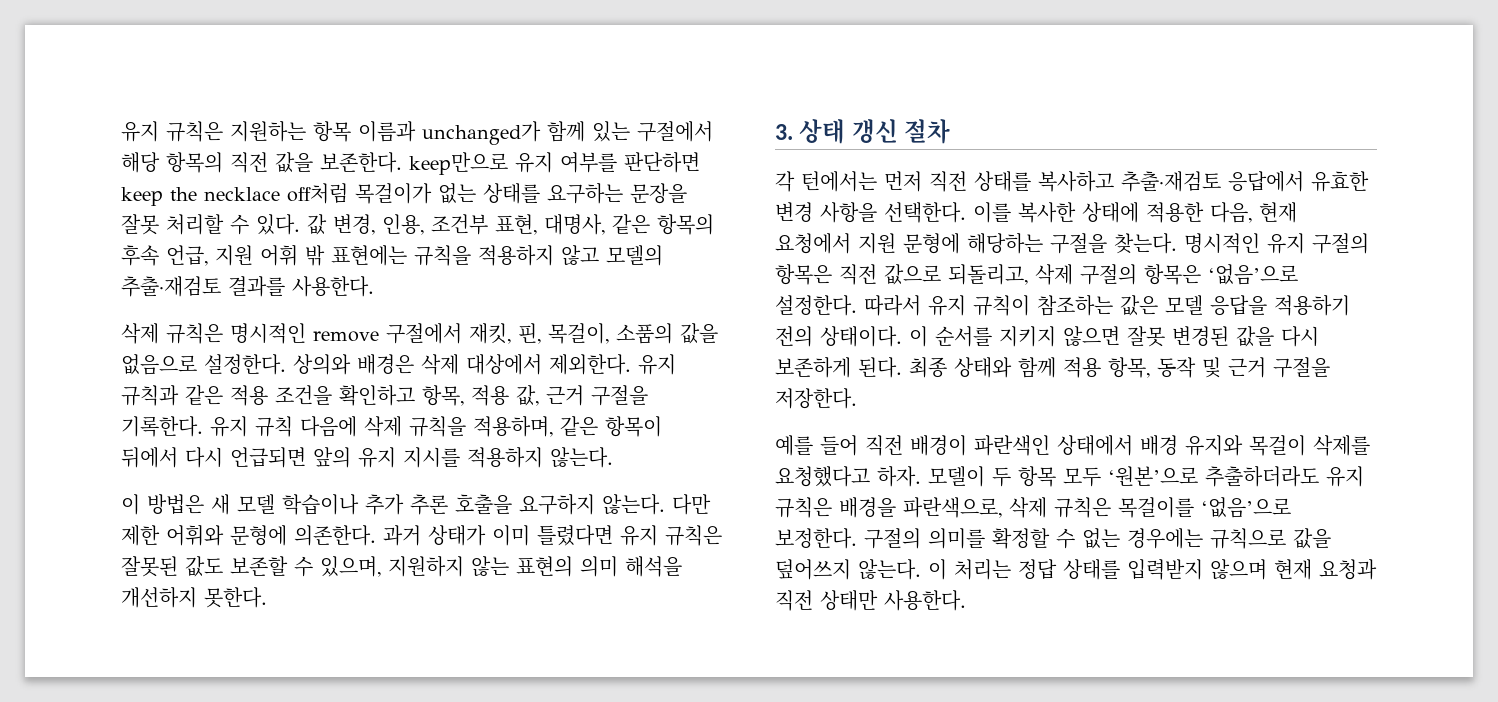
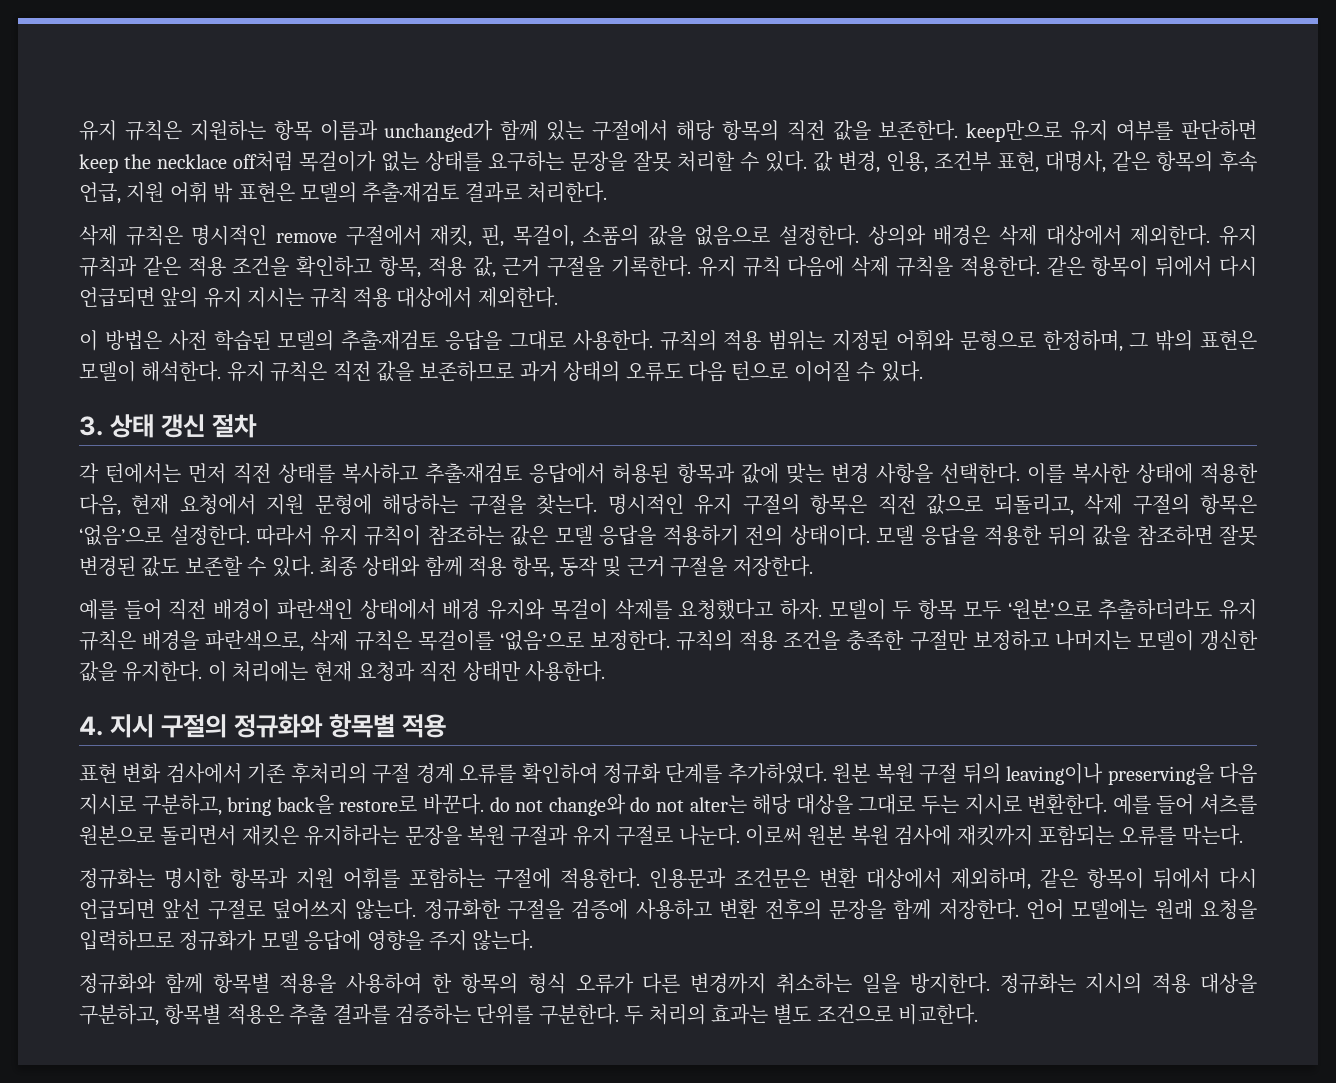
[331,245,663,266] [121,276,374,297] 표현에는 규칙을 적용하지 않고 모델의 추출·재검토 결과를 사용한다. -> [237,182,608,203] 표현은 모델의 추출·재검토 결과로 처리한다.
[473,416,553,437] 적용하며, -> [959,256,1040,277] 적용한다.
[403,447,613,468] [121,494,711,515] [121,524,722,546] [121,556,682,577] [121,587,267,608] 지시를 적용하지 않는다. // 이 방법은 새 모델 학습이나 추가 추론 호출을 요구하지 않는다. 다만 제한 어휘와 문형에 의존한다. 과거 상태가 이미 틀렸다면 유지 규칙은 잘못된 값도 보존할 수 있으며, 지원하지 않는 표현의 의미 해석을 개선하지 못한다. -> [247,287,558,308] [79,329,1257,352] [79,361,923,382] 지시는 규칙 적용 대상에서 제외한다. // 이 방법은 사전 학습된 모델의 추출·재검토 응답을 그대로 사용한다. 규칙의 적용 범위는 지정된 어휘와 문형으로 한정하며, 그 밖의 표현은 모델이 해석한다. 유지 규칙은 직전 값을 보존하므로 과거 상태의 오류도 다음 턴으로 이어질 수 있다.
[1311,171,1369,192] 유효한 -> [612,463,824,484] 허용된 항목과 값에 맞는
[909,326,1319,347] [775,357,902,378] 이 순서를 지키지 않으면 잘못 변경된 값을 다시 보존하게 된다. -> [876,525,1257,546] [79,556,314,577] 모델 응답을 적용한 뒤의 값을 참조하면 잘못 변경된 값도 보존할 수 있다.
[864,528,1331,549] [775,559,1267,580] 구절의 의미를 확정할 수 없는 경우에는 규칙으로 값을 덮어쓰지 않는다. 이 처리는 정답 상태를 입력받지 않으며 -> [676,630,1258,651] [79,661,309,682] 규칙의 적용 조건을 충족한 구절만 보정하고 나머지는 모델이 갱신한 값을 유지한다. 이 처리에는
(966, 600) none -> [79,714,447,738] [79,763,1257,785] [79,794,1257,816] [79,825,1243,846] [79,867,1257,890] [79,899,1257,920] [79,930,534,951] [79,973,1257,994] [79,1004,979,1026] // 4. 지시 구절의 정규화와 항목별 적용 // 표현 변화 검사에서 기존 후처리의 구절 경계 오류를 확인하여 정규화 단계를 추가하였다. 원본 복원 구절 뒤의 leaving이나 preserving을 다음 지시로 구분하고, bring back을 restore로 바꾼다. do not change와 do not alter는 해당 대상을 그대로 두는 지시로 변환한다. 예를 들어 셔츠를 원본으로 돌리면서 재킷은 유지하라는 문장을 복원 구절과 유지 구절로 나눈다. 이로써 원본 복원 검사에 재킷까지 포함되는 오류를 막는다. // 정규화는 명시한 항목과 지원 어휘를 포함하는 구절에 적용한다. 인용문과 조건문은 변환 대상에서 제외하며, 같은 항목이 뒤에서 다시 언급되면 앞선 구절로 덮어쓰지 않는다. 정규화한 구절을 검증에 사용하고 변환 전후의 문장을 함께 저장한다. 언어 모델에는 원래 요청을 입력하므로 정규화가 모델 응답에 영향을 주지 않는다. // 정규화와 함께 항목별 적용을 사용하여 한 항목의 형식 오류가 다른 변경까지 취소하는 일을 방지한다. 정규화는 지시의 적용 대상을 구분하고, 항목별 적용은 추출 결과를 검증하는 단위를 구분한다. 두 처리의 효과는 별도 조건으로 비교한다.

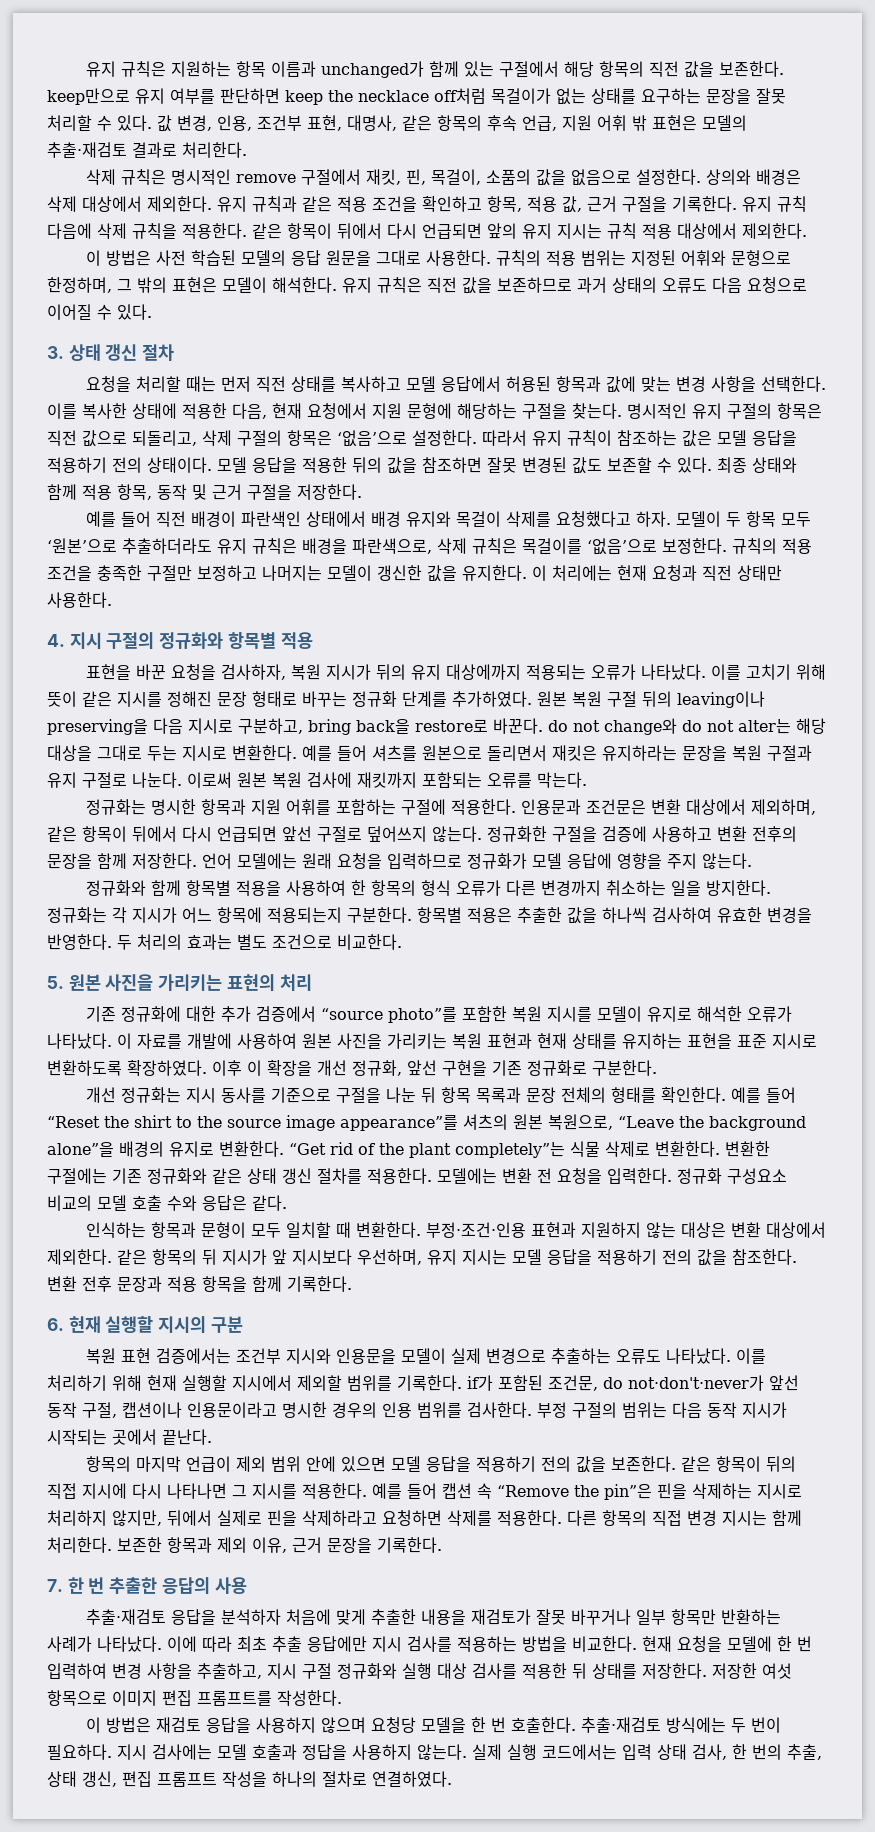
[341,330,502,351] 추출·재검토 응답을 -> [290,250,371,266] 응답 원문을
[731,361,789,381] 턴으로 -> [747,277,807,293] 요청으로
[79,463,182,484] 각 턴에서는 -> [85,376,216,392] 요청을 처리할 때는
[425,463,523,484] 추출·재검토 -> [405,376,436,392] 모델
[79,763,598,784] 표현 변화 검사에서 기존 후처리의 구절 경계 오류를 확인하여 -> [85,664,826,680] [47,691,347,707] 표현을 바꾼 요청을 검사하자, 복원 지시가 뒤의 유지 대상에까지 적용되는 오류가 나타났다. 이를 고치기 위해 뜻이 같은 지시를 정해진 문장 형태로 바꾸는
[1085,973,1257,994] [79,1004,619,1026] 지시의 적용 대상을 구분하고, 항목별 적용은 추출 결과를 검증하는 단위를 구분한다. -> [112,907,812,924] [47,934,112,950] 각 지시가 어느 항목에 적용되는지 구분한다. 항목별 적용은 추출한 값을 하나씩 검사하여 유효한 변경을 반영한다.
(979, 1014) none -> [47,974,312,992] [85,1006,792,1023] [47,1033,817,1049] [47,1060,657,1076] [85,1087,796,1103] [47,1114,806,1131] [47,1141,770,1158] [47,1168,787,1184] [47,1195,287,1211] [85,1222,826,1238] [47,1249,797,1266] [47,1276,352,1292] [47,1316,243,1334] [85,1348,766,1364] [47,1375,799,1391] [47,1402,787,1418] [47,1429,212,1445] [85,1456,796,1473] [47,1483,802,1500] [47,1510,802,1526] [47,1537,442,1553] [47,1577,247,1595] [85,1609,781,1625] [47,1636,812,1652] [47,1663,792,1679] [47,1690,342,1706] [85,1717,781,1733] [47,1744,822,1760] [47,1771,452,1787] // 5. 원본 사진을 가리키는 표현의 처리 // 기존 정규화에 대한 추가 검증에서 “source photo”를 포함한 복원 지시를 모델이 유지로 해석한 오류가 나타났다. 이 자료를 개발에 사용하여 원본 사진을 가리키는 복원 표현과 현재 상태를 유지하는 표현을 표준 지시로 변환하도록 확장하였다. 이후 이 확장을 개선 정규화, 앞선 구현을 기존 정규화로 구분한다. // 개선 정규화는 지시 동사를 기준으로 구절을 나눈 뒤 항목 목록과 문장 전체의 형태를 확인한다. 예를 들어 “Reset the shirt to the source image appearance”를 셔츠의 원본 복원으로, “Leave the background alone”을 배경의 유지로 변환한다. “Get rid of the plant completely”는 식물 삭제로 변환한다. 변환한 구절에는 기존 정규화와 같은 상태 갱신 절차를 적용한다. 모델에는 변환 전 요청을 입력한다. 정규화 구성요소 비교의 모델 호출 수와 응답은 같다. // 인식하는 항목과 문형이 모두 일치할 때 변환한다. 부정·조건·인용 표현과 지원하지 않는 대상은 변환 대상에서 제외한다. 같은 항목의 뒤 지시가 앞 지시보다 우선하며, 유지 지시는 모델 응답을 적용하기 전의 값을 참조한다. 변환 전후 문장과 적용 항목을 함께 기록한다. // 6. 현재 실행할 지시의 구분 // 복원 표현 검증에서는 조건부 지시와 인용문을 모델이 실제 변경으로 추출하는 오류도 나타났다. 이를 처리하기 위해 현재 실행할 지시에서 제외할 범위를 기록한다. if가 포함된 조건문, do not·don't·never가 앞선 동작 구절, 캡션이나 인용문이라고 명시한 경우의 인용 범위를 검사한다. 부정 구절의 범위는 다음 동작 지시가 시작되는 곳에서 끝난다. // 항목의 마지막 언급이 제외 범위 안에 있으면 모델 응답을 적용하기 전의 값을 보존한다. 같은 항목이 뒤의 직접 지시에 다시 나타나면 그 지시를 적용한다. 예를 들어 캡션 속 “Remove the pin”은 핀을 삭제하는 지시로 처리하지 않지만, 뒤에서 실제로 핀을 삭제하라고 요청하면 삭제를 적용한다. 다른 항목의 직접 변경 지시는 함께 처리한다. 보존한 항목과 제외 이유, 근거 문장을 기록한다. // 7. 한 번 추출한 응답의 사용 // 추출·재검토 응답을 분석하자 처음에 맞게 추출한 내용을 재검토가 잘못 바꾸거나 일부 항목만 반환하는 사례가 나타났다. 이에 따라 최초 추출 응답에만 지시 검사를 적용하는 방법을 비교한다. 현재 요청을 모델에 한 번 입력하여 변경 사항을 추출하고, 지시 구절 정규화와 실행 대상 검사를 적용한 뒤 상태를 저장한다. 저장한 여섯 항목으로 이미지 편집 프롬프트를 작성한다. // 이 방법은 재검토 응답을 사용하지 않으며 요청당 모델을 한 번 호출한다. 추출·재검토 방식에는 두 번이 필요하다. 지시 검사에는 모델 호출과 정답을 사용하지 않는다. 실제 실행 코드에서는 입력 상태 검사, 한 번의 추출, 상태 갱신, 편집 프롬프트 작성을 하나의 절차로 연결하였다.

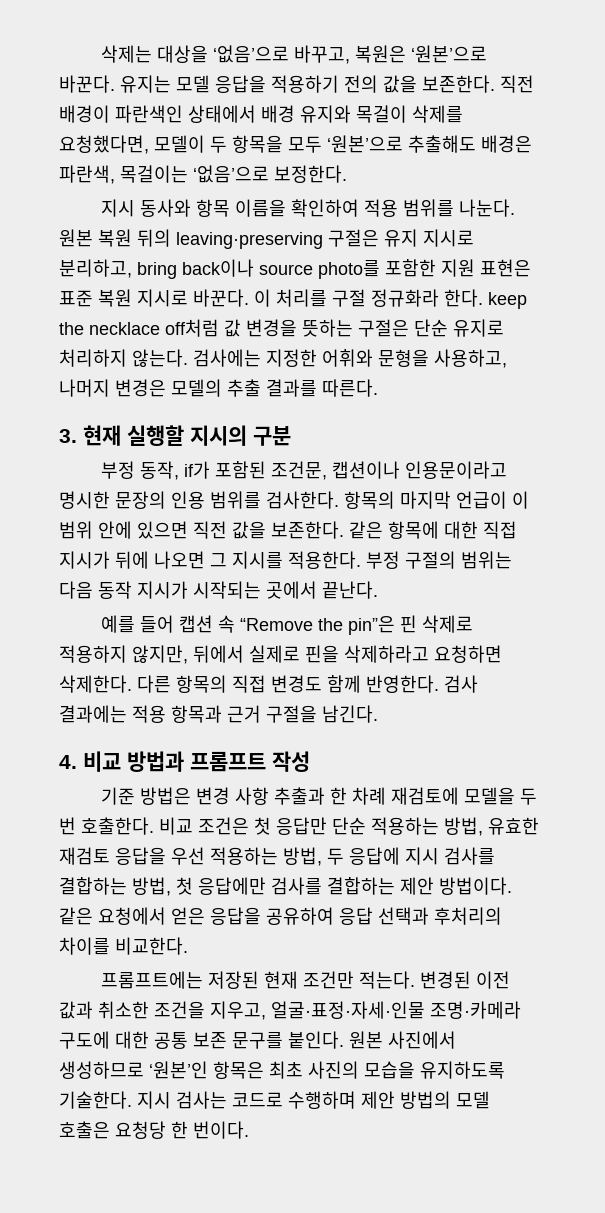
[85,61,784,78] [47,88,786,105] [47,115,747,132] [47,142,247,158] [85,169,801,186] [47,196,807,213] [47,223,807,239] [85,250,791,266] [47,277,807,294] [47,304,152,320] [47,344,175,361] [85,376,826,393] [47,403,822,419] [47,430,797,447] [47,457,797,474] [47,484,362,500] [85,511,151,527] 유지 규칙은 지원하는 항목 이름과 unchanged가 함께 있는 구절에서 해당 항목의 직전 값을 보존한다. keep만으로 유지 여부를 판단하면 keep the necklace off처럼 목걸이가 없는 상태를 요구하는 문장을 잘못 처리할 수 있다. 값 변경, 인용, 조건부 표현, 대명사, 같은 항목의 후속 언급, 지원 어휘 밖 표현은 모델의 추출·재검토 결과로 처리한다. // 삭제 규칙은 명시적인 remove 구절에서 재킷, 핀, 목걸이, 소품의 값을 없음으로 설정한다. 상의와 배경은 삭제 대상에서 제외한다. 유지 규칙과 같은 적용 조건을 확인하고 항목, 적용 값, 근거 구절을 기록한다. 유지 규칙 다음에 삭제 규칙을 적용한다. 같은 항목이 뒤에서 다시 언급되면 앞의 유지 지시는 규칙 적용 대상에서 제외한다. // 이 방법은 사전 학습된 모델의 응답 원문을 그대로 사용한다. 규칙의 적용 범위는 지정된 어휘와 문형으로 한정하며, 그 밖의 표현은 모델이 해석한다. 유지 규칙은 직전 값을 보존하므로 과거 상태의 오류도 다음 요청으로 이어질 수 있다. // 3. 상태 갱신 절차 // 요청을 처리할 때는 먼저 직전 상태를 복사하고 모델 응답에서 허용된 항목과 값에 맞는 변경 사항을 선택한다. 이를 복사한 상태에 적용한 다음, 현재 요청에서 지원 문형에 해당하는 구절을 찾는다. 명시적인 유지 구절의 항목은 직전 값으로 되돌리고, 삭제 구절의 항목은 ‘없음’으로 설정한다. 따라서 유지 규칙이 참조하는 값은 모델 응답을 적용하기 전의 상태이다. 모델 응답을 적용한 뒤의 값을 참조하면 잘못 변경된 값도 보존할 수 있다. 최종 상태와 함께 적용 항목, 동작 및 근거 구절을 저장한다. // 예를 들어 -> [100,45,487,64] [59,75,495,93] 삭제는 대상을 ‘없음’으로 바꾸고, 복원은 ‘원본’으로 바꾼다. 유지는 모델 응답을 적용하기 전의 값을 보존한다.
[555,511,671,527] 요청했다고 하자. -> [59,135,149,154] 요청했다면,
[745,511,776,527] 항목 -> [232,135,283,153] 항목을
[122,538,812,555] [47,565,782,582] [47,592,112,608] [47,632,313,650] [85,664,826,680] [47,691,765,708] [47,718,826,735] [47,745,812,761] [47,772,587,788] [85,799,816,815] [47,826,797,842] [47,853,752,869] [85,880,771,896] [47,907,812,924] [47,934,402,950] [47,974,312,992] [85,1006,792,1023] [47,1033,817,1049] [47,1060,657,1076] [85,1087,796,1103] [47,1114,806,1131] [47,1141,770,1158] [47,1168,787,1184] [47,1195,287,1211] [85,1222,826,1238] [47,1249,797,1266] [47,1276,352,1292] [47,1316,243,1334] [85,1348,766,1364] [47,1375,799,1391] [47,1402,117,1418] 추출하더라도 유지 규칙은 배경을 파란색으로, 삭제 규칙은 목걸이를 ‘없음’으로 보정한다. 규칙의 적용 조건을 충족한 구절만 보정하고 나머지는 모델이 갱신한 값을 유지한다. 이 처리에는 현재 요청과 직전 상태만 사용한다. // 4. 지시 구절의 정규화와 항목별 적용 // 표현을 바꾼 요청을 검사하자, 복원 지시가 뒤의 유지 대상에까지 적용되는 오류가 나타났다. 이를 고치기 위해 뜻이 같은 지시를 정해진 문장 형태로 바꾸는 정규화 단계를 추가하였다. 원본 복원 구절 뒤의 leaving이나 preserving을 다음 지시로 구분하고, bring back을 restore로 바꾼다. do not change와 do not alter는 해당 대상을 그대로 두는 지시로 변환한다. 예를 들어 셔츠를 원본으로 돌리면서 재킷은 유지하라는 문장을 복원 구절과 유지 구절로 나눈다. 이로써 원본 복원 검사에 재킷까지 포함되는 오류를 막는다. // 정규화는 명시한 항목과 지원 어휘를 포함하는 구절에 적용한다. 인용문과 조건문은 변환 대상에서 제외하며, 같은 항목이 뒤에서 다시 언급되면 앞선 구절로 덮어쓰지 않는다. 정규화한 구절을 검증에 사용하고 변환 전후의 문장을 함께 저장한다. 언어 모델에는 원래 요청을 입력하므로 정규화가 모델 응답에 영향을 주지 않는다. // 정규화와 함께 항목별 적용을 사용하여 한 항목의 형식 오류가 다른 변경까지 취소하는 일을 방지한다. 정규화는 각 지시가 어느 항목에 적용되는지 구분한다. 항목별 적용은 추출한 값을 하나씩 검사하여 유효한 변경을 반영한다. 두 처리의 효과는 별도 조건으로 비교한다. // 5. 원본 사진을 가리키는 표현의 처리 // 기존 정규화에 대한 추가 검증에서 “source photo”를 포함한 복원 지시를 모델이 유지로 해석한 오류가 나타났다. 이 자료를 개발에 사용하여 원본 사진을 가리키는 복원 표현과 현재 상태를 유지하는 표현을 표준 지시로 변환하도록 확장하였다. 이후 이 확장을 개선 정규화, 앞선 구현을 기존 정규화로 구분한다. // 개선 정규화는 지시 동사를 기준으로 구절을 나눈 뒤 항목 목록과 문장 전체의 형태를 확인한다. 예를 들어 “Reset the shirt to the source image appearance”를 셔츠의 원본 복원으로, “Leave the background alone”을 배경의 유지로 변환한다. “Get rid of the plant completely”는 식물 삭제로 변환한다. 변환한 구절에는 기존 정규화와 같은 상태 갱신 절차를 적용한다. 모델에는 변환 전 요청을 입력한다. 정규화 구성요소 비교의 모델 호출 수와 응답은 같다. // 인식하는 항목과 문형이 모두 일치할 때 변환한다. 부정·조건·인용 표현과 지원하지 않는 대상은 변환 대상에서 제외한다. 같은 항목의 뒤 지시가 앞 지시보다 우선하며, 유지 지시는 모델 응답을 적용하기 전의 값을 참조한다. 변환 전후 문장과 적용 항목을 함께 기록한다. // 6. 현재 실행할 지시의 구분 // 복원 표현 검증에서는 조건부 지시와 인용문을 모델이 실제 변경으로 추출하는 오류도 나타났다. 이를 처리하기 위해 현재 실행할 지시에서 제외할 범위를 기록한다. if가 포함된 조건문, do not·don't·never가 앞선 동작 구절, -> [408,135,532,153] [59,165,347,184] [100,199,515,217] [59,229,474,249] [59,259,531,279] [59,289,527,309] [59,319,504,337] [59,349,507,368] [59,379,378,397] [59,425,291,446] [100,461,327,480] 추출해도 배경은 파란색, 목걸이는 ‘없음’으로 보정한다. // 지시 동사와 항목 이름을 확인하여 적용 범위를 나눈다. 원본 복원 뒤의 leaving·preserving 구절은 유지 지시로 분리하고, bring back이나 source photo를 포함한 지원 표현은 표준 복원 지시로 바꾼다. 이 처리를 구절 정규화라 한다. keep the necklace off처럼 값 변경을 뜻하는 구절은 단순 유지로 처리하지 않는다. 검사에는 지정한 어휘와 문형을 사용하고, 나머지 변경은 모델의 추출 결과를 따른다. // 3. 현재 실행할 지시의 구분 // 부정 동작, if가 포함된 조건문,
[332,1402,377,1418] 경우의 -> [115,491,166,509] 문장의
(532, 1410) none -> [344,491,529,509] [59,521,517,539] [59,551,361,569] 항목의 마지막 언급이 이 범위 안에 있으면 직전 값을 보존한다. 같은 항목에 대한 직접 지시가 뒤에 나오면 그 지시를 적용한다.
[85,1456,796,1473] [47,1483,367,1499] 항목의 마지막 언급이 제외 범위 안에 있으면 모델 응답을 적용하기 전의 값을 보존한다. 같은 항목이 뒤의 직접 지시에 다시 나타나면 그 지시를 적용한다. -> (378, 590) none
[657,1483,802,1499] [47,1510,107,1526] 핀을 삭제하는 지시로 처리하지 -> [399,615,473,633] [59,645,127,663] 핀 삭제로 적용하지
[447,1510,562,1526] 삭제를 적용한다. -> [59,675,132,693] 삭제한다.
[687,1510,802,1526] [47,1537,442,1553] [47,1577,247,1595] [85,1609,781,1625] [47,1636,812,1652] [47,1663,792,1679] [47,1690,342,1706] [85,1717,781,1733] [47,1744,822,1760] [47,1771,452,1787] 변경 지시는 함께 처리한다. 보존한 항목과 제외 이유, 근거 문장을 기록한다. // 7. 한 번 추출한 응답의 사용 // 추출·재검토 응답을 분석하자 처음에 맞게 추출한 내용을 재검토가 잘못 바꾸거나 일부 항목만 반환하는 사례가 나타났다. 이에 따라 최초 추출 응답에만 지시 검사를 적용하는 방법을 비교한다. 현재 요청을 모델에 한 번 입력하여 변경 사항을 추출하고, 지시 구절 정규화와 실행 대상 검사를 적용한 뒤 상태를 저장한다. 저장한 여섯 항목으로 이미지 편집 프롬프트를 작성한다. // 이 방법은 재검토 응답을 사용하지 않으며 요청당 모델을 한 번 호출한다. 추출·재검토 방식에는 두 번이 필요하다. 지시 검사에는 모델 호출과 정답을 사용하지 않는다. 실제 실행 코드에서는 입력 상태 검사, 한 번의 추출, 상태 갱신, 편집 프롬프트 작성을 하나의 절차로 연결하였다. -> [271,675,478,693] [59,705,378,723] [59,751,310,772] [100,787,537,805] [59,817,539,836] [59,847,495,866] [59,877,512,896] [59,907,502,925] [59,937,188,955] [100,971,510,989] [59,1001,521,1020] [59,1031,456,1049] [59,1061,505,1079] [59,1091,490,1109] [59,1121,249,1139] 변경도 함께 반영한다. 검사 결과에는 적용 항목과 근거 구절을 남긴다. // 4. 비교 방법과 프롬프트 작성 // 기준 방법은 변경 사항 추출과 한 차례 재검토에 모델을 두 번 호출한다. 비교 조건은 첫 응답만 단순 적용하는 방법, 유효한 재검토 응답을 우선 적용하는 방법, 두 응답에 지시 검사를 결합하는 방법, 첫 응답에만 검사를 결합하는 제안 방법이다. 같은 요청에서 얻은 응답을 공유하여 응답 선택과 후처리의 차이를 비교한다. // 프롬프트에는 저장된 현재 조건만 적는다. 변경된 이전 값과 취소한 조건을 지우고, 얼굴·표정·자세·인물 조명·카메라 구도에 대한 공통 보존 문구를 붙인다. 원본 사진에서 생성하므로 ‘원본’인 항목은 최초 사진의 모습을 유지하도록 기술한다. 지시 검사는 코드로 수행하며 제안 방법의 모델 호출은 요청당 한 번이다.

